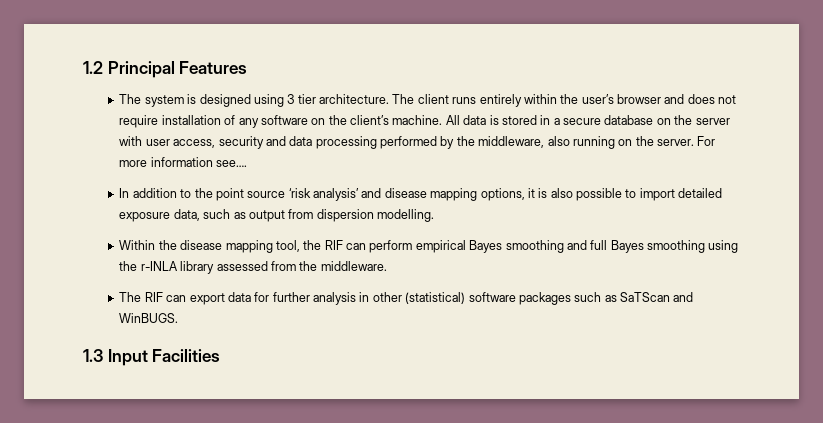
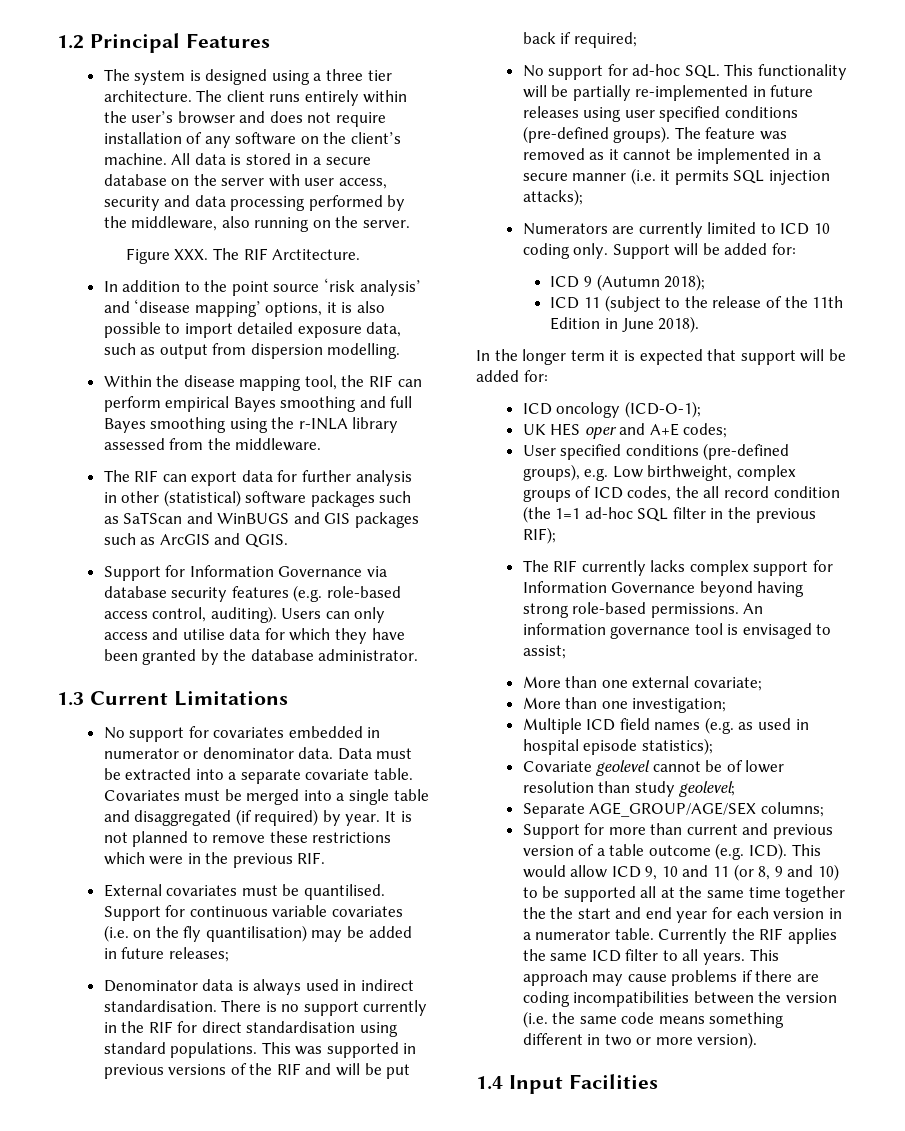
[287,94,295,104] 3 -> [313,69,364,81] a three
[697,136,716,146] [119,157,248,167] For more information see…. -> [125,248,361,264] // Figure XXX. The RIF Arctitecture.
[384,188,478,201] disease mapping -> [134,299,261,317] ‘disease mapping’
[119,313,179,323] [83,349,103,362] WinBUGS. // 1.3 -> [217,512,420,528] [103,533,288,548] [103,565,387,581] [103,585,401,602] [103,606,386,623] [103,628,405,644] [103,649,419,665] [57,691,288,706] [103,726,381,742] [103,747,413,760] [103,768,414,784] [103,789,429,805] [103,809,412,826] [103,831,392,847] [103,852,326,868] [103,884,385,900] [103,905,403,921] [103,925,412,942] [103,947,229,962] [103,979,415,995] [103,1000,428,1016] [103,1021,399,1037] [103,1042,417,1058] [103,1063,411,1079] [522,32,637,48] [522,64,848,80] [522,85,814,101] [522,106,798,122] [522,126,787,143] [522,148,821,164] [522,168,831,185] [522,189,583,206] [522,222,831,238] [522,243,797,259] [550,274,706,291] [550,295,844,312] [550,316,700,333] [476,349,846,365] [476,370,548,382] [522,401,701,418] [522,423,728,439] [522,443,790,460] [522,464,796,481] [522,486,840,502] [522,506,816,523] [522,527,556,544] [522,560,834,576] [522,581,805,597] [522,602,764,618] [522,623,832,639] [522,645,566,659] [522,676,762,691] [522,697,727,713] [522,717,809,734] [522,738,713,755] [522,760,785,776] [522,781,736,797] [522,802,824,818] [522,823,834,839] [522,843,821,860] [522,864,840,881] [522,886,846,902] [522,907,842,923] [522,928,838,944] [522,949,779,965] [522,970,820,986] [522,991,837,1007] [522,1011,785,1028] [522,1032,758,1049] [476,1076,503,1090] WinBUGS and GIS packages such as ArcGIS and QGIS. // Support for Information Governance via database security features (e.g. role-based access control, auditing). Users can only access and utilise data for which they have been granted by the database administrator. // 1.3 Current Limitations // No support for covariates embedded in numerator or denominator data. Data must be extracted into a separate covariate table. Covariates must be merged into a single table and disaggregated (if required) by year. It is not planned to remove these restrictions which were in the previous RIF. // External covariates must be quantilised. Support for continuous variable covariates (i.e. on the fly quantilisation) may be added in future releases; // Denominator data is always used in indirect standardisation. There is no support currently in the RIF for direct standardisation using standard populations. This was supported in previous versions of the RIF and will be put back if required; // No support for ad-hoc SQL. This functionality will be partially re-implemented in future releases using user specified conditions (pre-defined groups). The feature was removed as it cannot be implemented in a secure manner (i.e. it permits SQL injection attacks); // Numerators are currently limited to ICD 10 coding only. Support will be added for: // ICD 9 (Autumn 2018); // ICD 11 (subject to the release of the 11th Edition in June 2018). // In the longer term it is expected that support will be added for: // ICD oncology (ICD-O-1); // UK HES oper and A+E codes; // User specified conditions (pre-defined groups), e.g. Low birthweight, complex groups of ICD codes, the all record condition (the 1=1 ad-hoc SQL filter in the previous RIF); // The RIF currently lacks complex support for Information Governance beyond having strong role-based permissions. An information governance tool is envisaged to assist; // More than one external covariate; // More than one investigation; // Multiple ICD field names (e.g. as used in hospital episode statistics); // Covariate geolevel cannot be of lower resolution than study geolevel; // Separate AGE_GROUP/AGE/SEX columns; // Support for more than current and previous version of a table outcome (e.g. ICD). This would allow ICD 9, 10 and 11 (or 8, 9 and 10) to be supported all at the same time together the the start and end year for each version in a numerator table. Currently the RIF applies the same ICD filter to all years. This approach may cause problems if there are coding incompatibilities between the version (i.e. the same code means something different in two or more version). // 1.4

